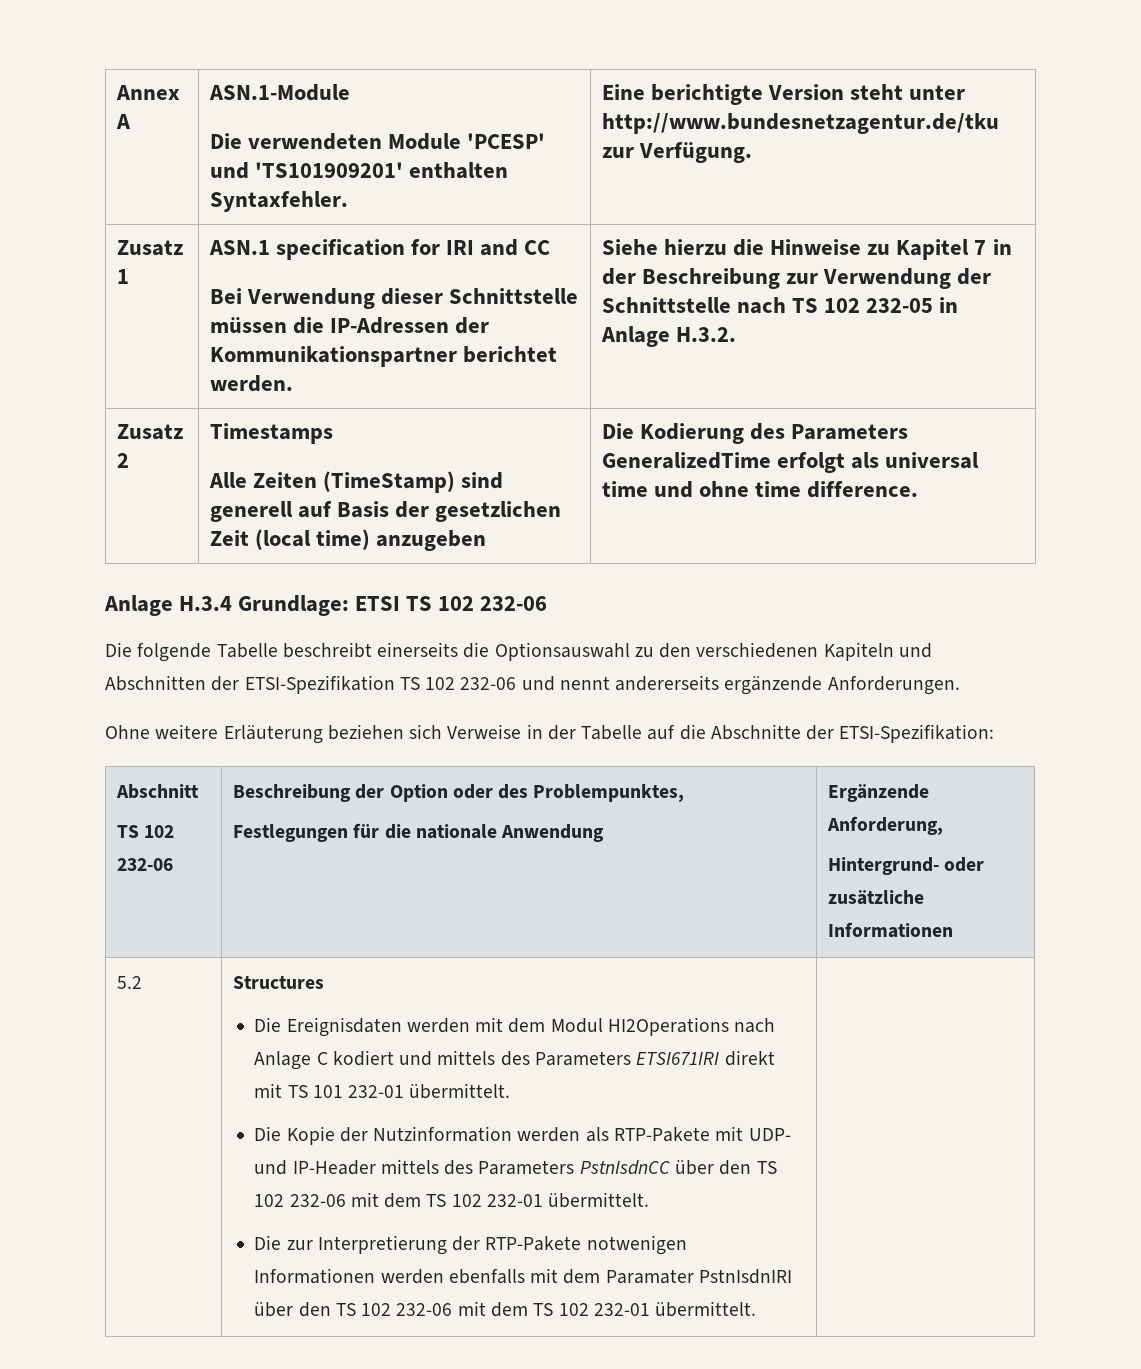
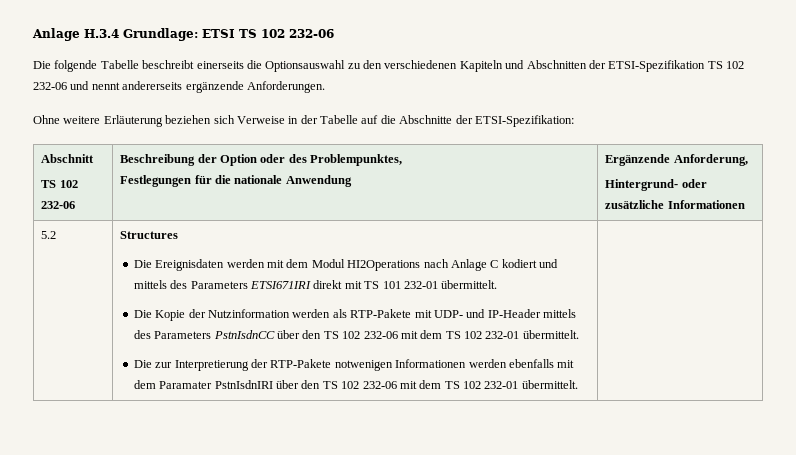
[115,85,180,100] [115,114,131,129] [208,84,350,101] [209,133,546,150] [209,162,509,179] [209,191,348,212] [601,84,966,105] [601,113,999,134] [601,142,753,163] [116,240,183,256] [116,269,129,284] [208,239,551,260] [209,288,579,309] [209,317,490,334] [209,346,558,367] [209,375,293,392] [601,239,1012,260] [601,268,992,289] [601,297,959,314] [600,326,737,347] [116,424,183,440] [116,453,129,468] [209,423,333,444] [208,471,504,493] [209,501,562,522] [209,529,487,551] [601,423,909,444] [601,452,980,473] [601,481,919,498] Annex A | ASN.1-Module // Die verwendeten Module 'PCESP' und 'TS101909201' enthalten Syntaxfehler. | Eine berichtigte Version steht unter http://www.bundesnetzagentur.de/tku zur Verfügung. // Zusatz 1 | ASN.1 specification for IRI and CC // Bei Verwendung dieser Schnittstelle müssen die IP-Adressen der Kommunikationspartner berichtet werden. | Siehe hierzu die Hinweise zu Kapitel 7 in der Beschreibung zur Verwendung der Schnittstelle nach TS 102 232-05 in Anlage H.3.2. // Zusatz 2 | Timestamps // Alle Zeiten (TimeStamp) sind generell auf Basis der gesetzlichen Zeit (local time) anzugeben | Die Kodierung des Parameters GeneralizedTime erfolgt als universal time und ohne time difference. // -> (32, 34) none

